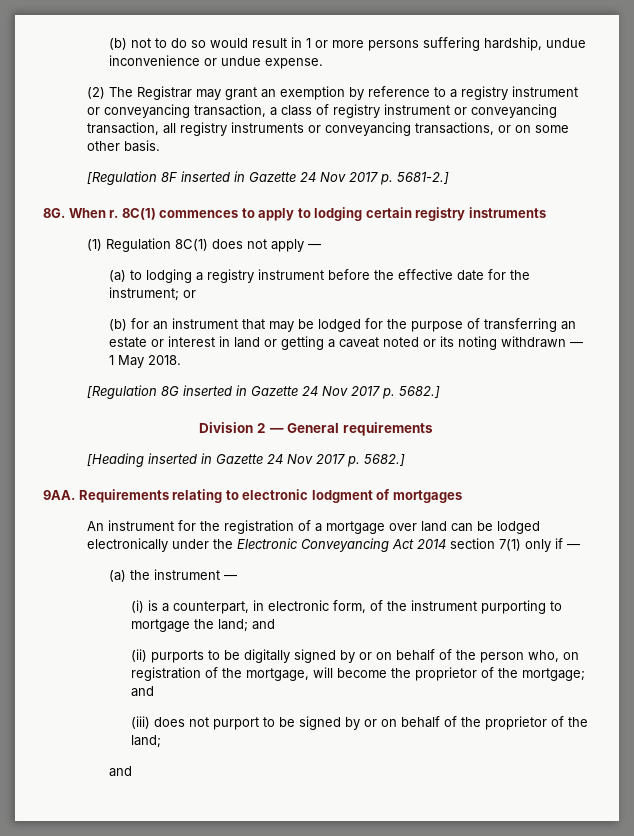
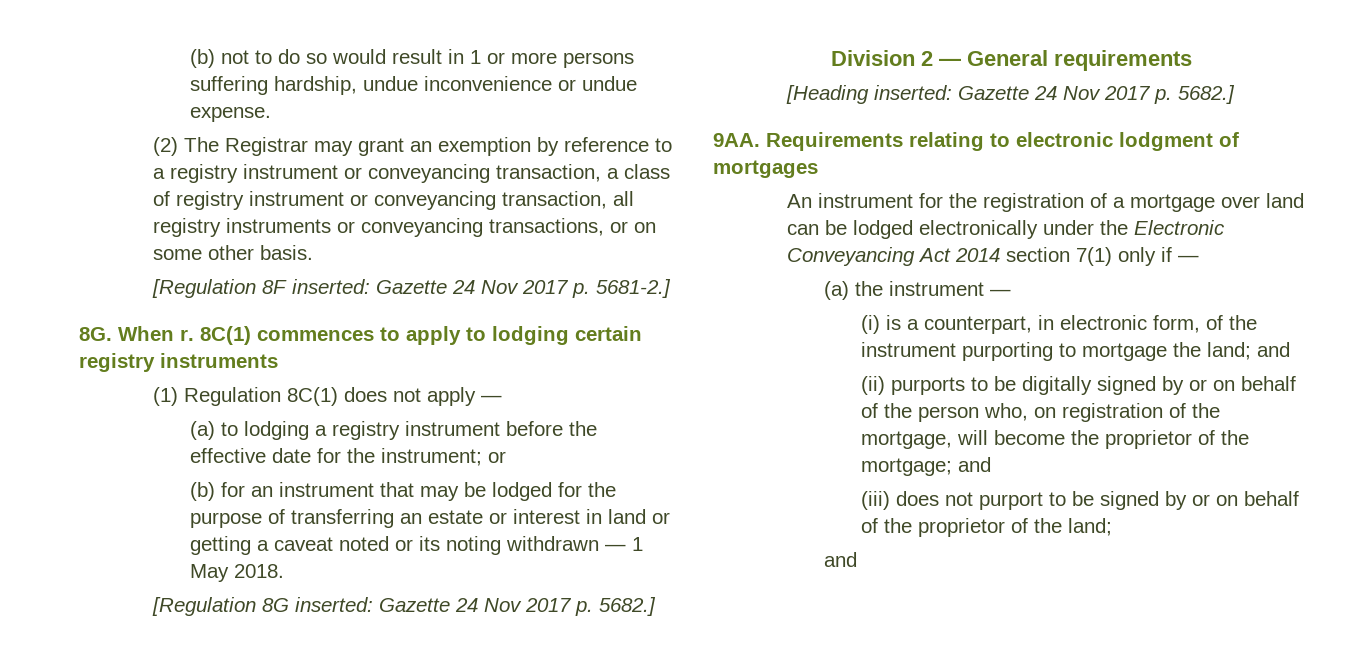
[180,171,245,182] inserted in -> [291,279,370,294] inserted:
[182,385,247,396] inserted in -> [294,597,373,612] inserted:
[147,453,212,464] inserted in -> [873,85,952,100] inserted:

